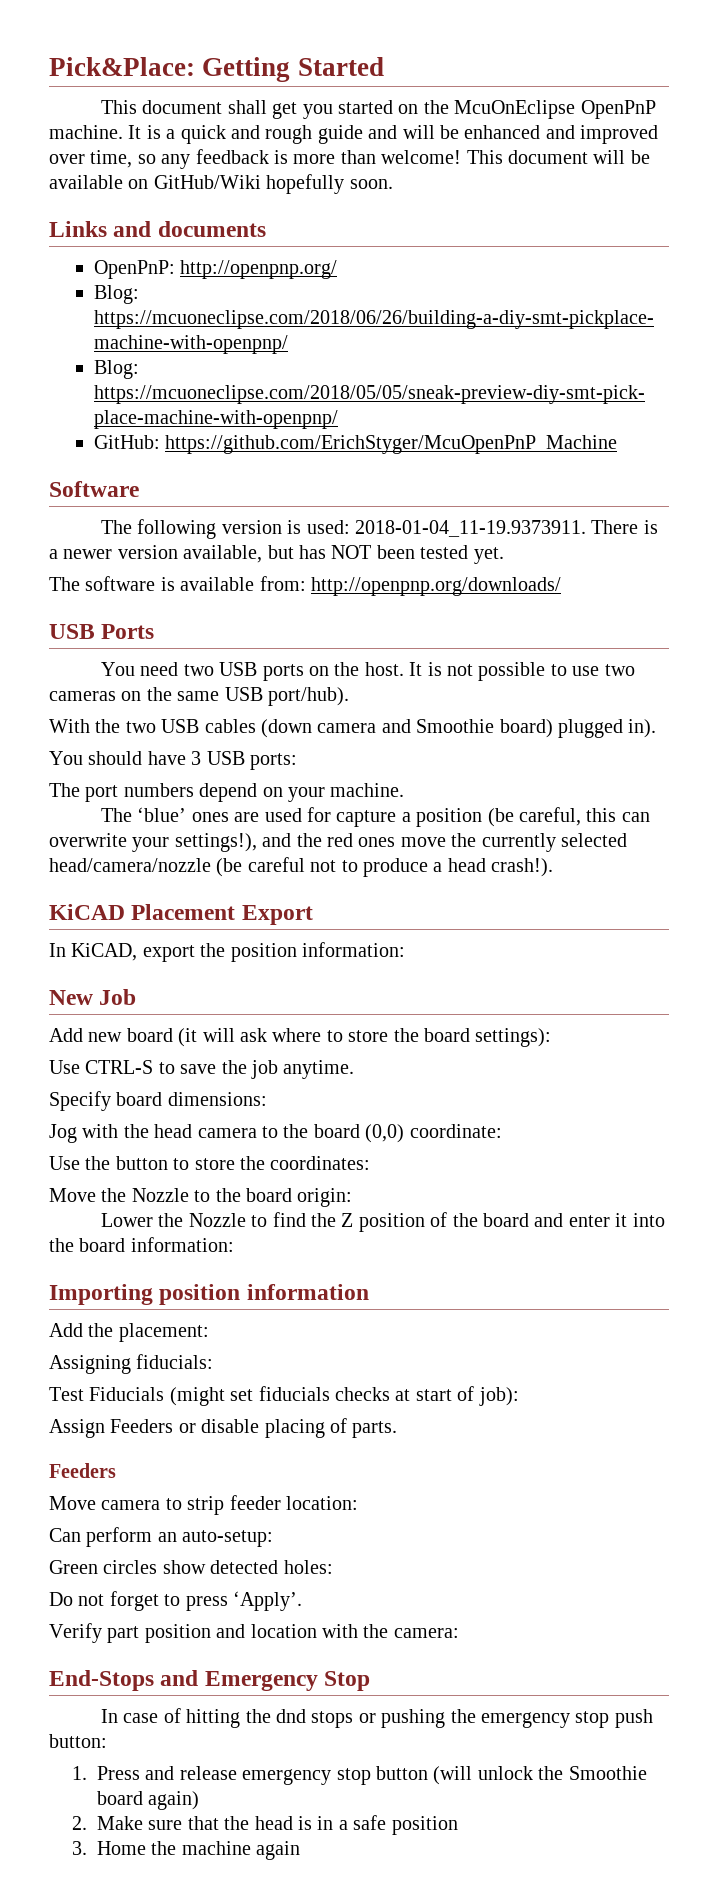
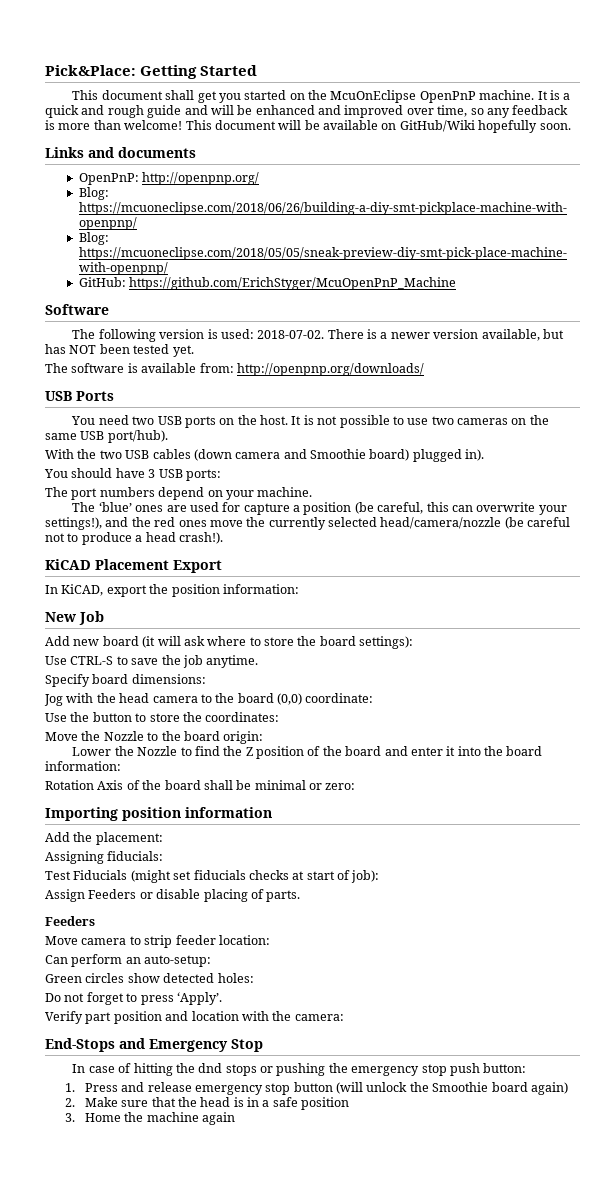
[354,520,586,537] 2018-01-04_11-19.9373911. -> [257,330,325,339] 2018-07-02.
(234, 1244) none -> [45,780,356,790] // Rotation Axis of the board shall be minimal or zero:

